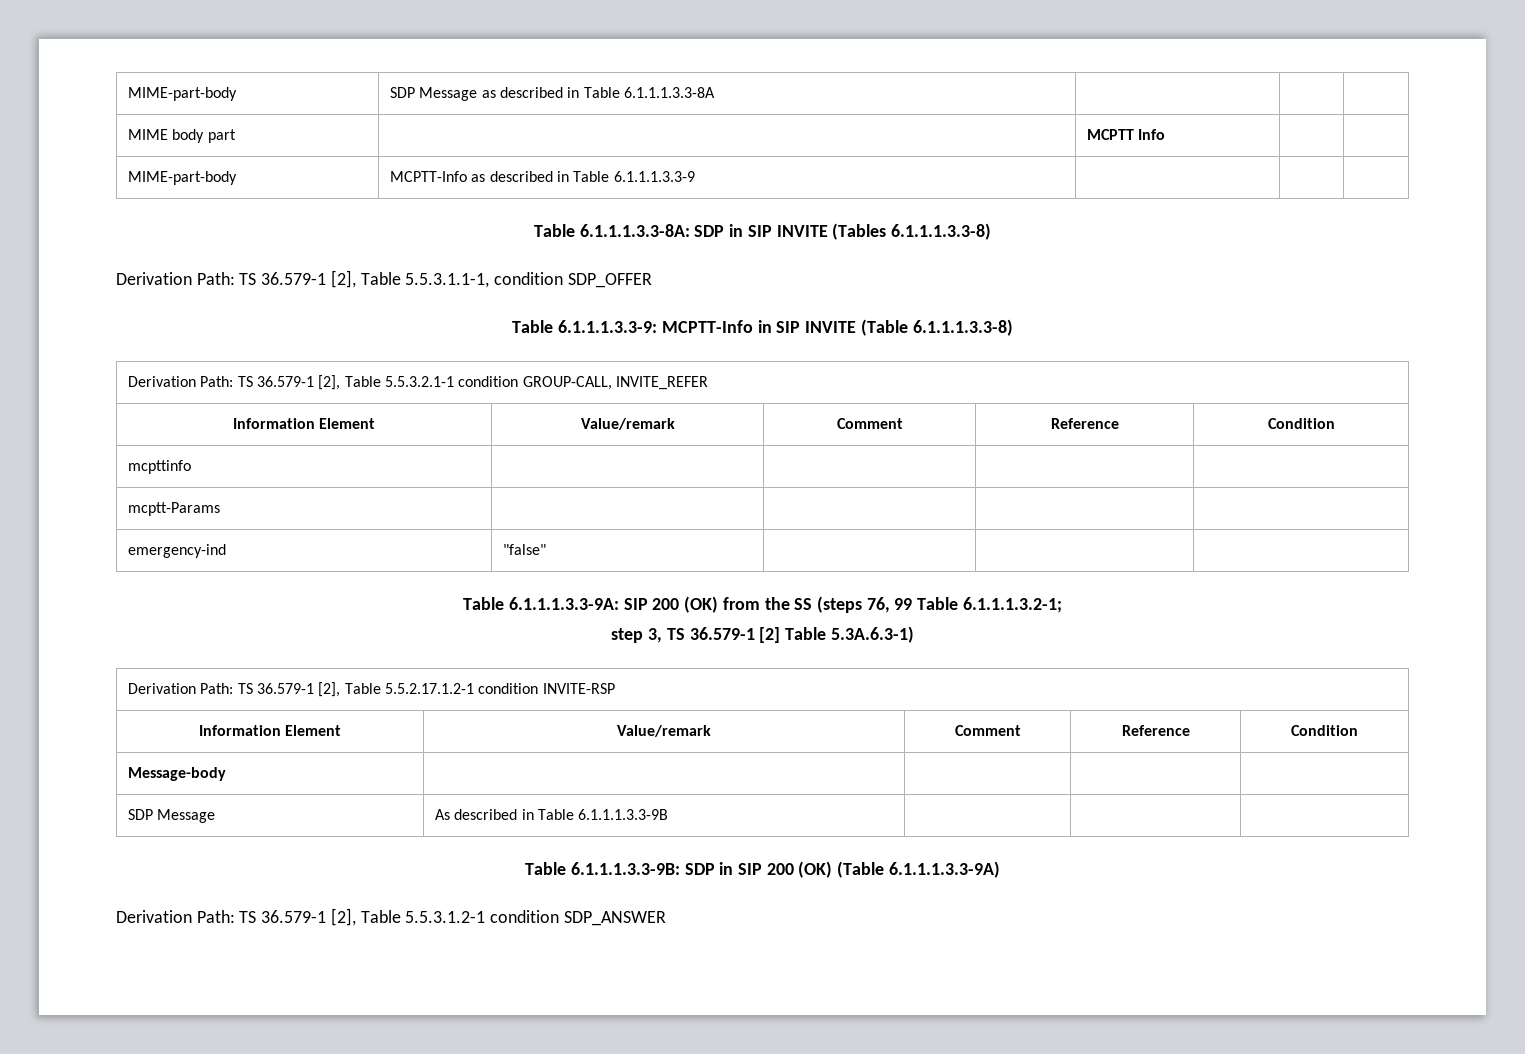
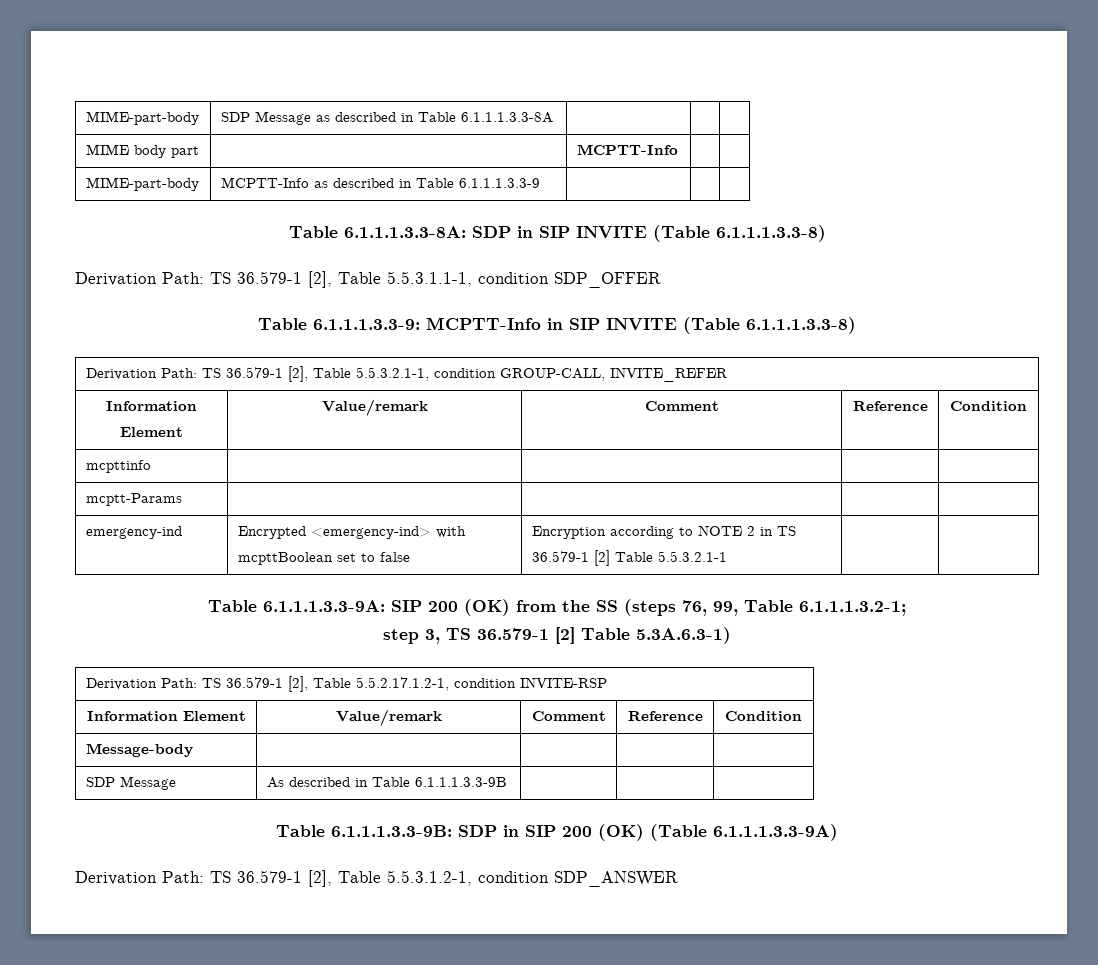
[1087,129,1166,140] MCPTT Info -> [576,144,678,155] MCPTT-Info
[832,223,887,240] (Tables -> [652,225,710,242] (Table
[384,376,454,387] 5.5.3.2.1-1 -> [355,367,429,381] 5.5.3.2.1-1,
[503,544,547,555] "false" | -> [237,526,466,539] [237,552,410,565] [531,525,796,539] [531,550,727,566] Encrypted <emergency-ind> with mcpttBoolean set to false | Encryption according to NOTE 2 in TS 36.579-1 [2] Table 5.5.3.2.1-1
[894,598,913,610] 99 -> [713,601,738,616] 99,
[384,683,474,694] 5.5.2.17.1.2-1 -> [355,677,449,691] 5.5.2.17.1.2-1,
[405,911,486,923] 5.5.3.1.2-1 -> [387,870,472,886] 5.5.3.1.2-1,

